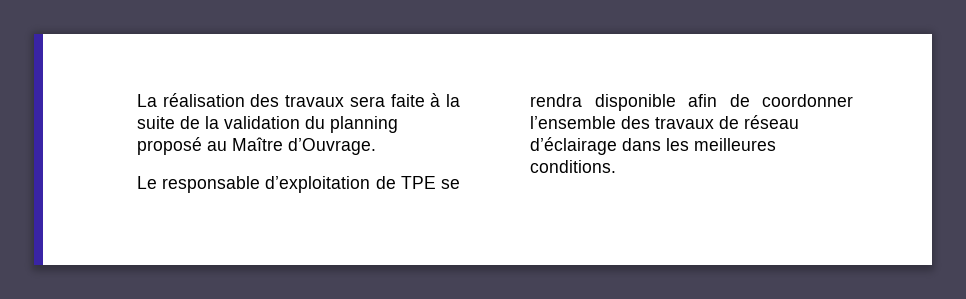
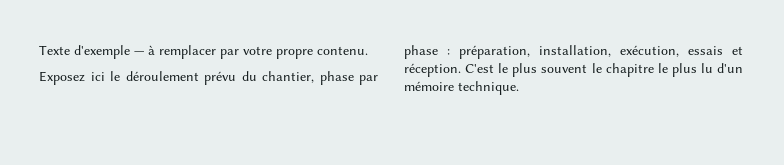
[137,93,461,107] [137,116,399,133] [137,137,377,155] [137,176,461,193] [530,94,853,111] [530,115,800,129] [530,137,777,155] [530,160,617,173] La réalisation des travaux sera faite à la suite de la validation du planning proposé au Maître d’Ouvrage. // Le responsable d’exploitation de TPE se rendra disponible afin de coordonner l’ensemble des travaux de réseau d’éclairage dans les meilleures conditions. -> [39,45,368,59] [39,71,378,85] [404,45,743,59] [404,63,743,77] [404,81,519,95] Texte d'exemple — à remplacer par votre propre contenu. // Exposez ici le déroulement prévu du chantier, phase par phase : préparation, installation, exécution, essais et réception. C'est le plus souvent le chapitre le plus lu d'un mémoire technique.

